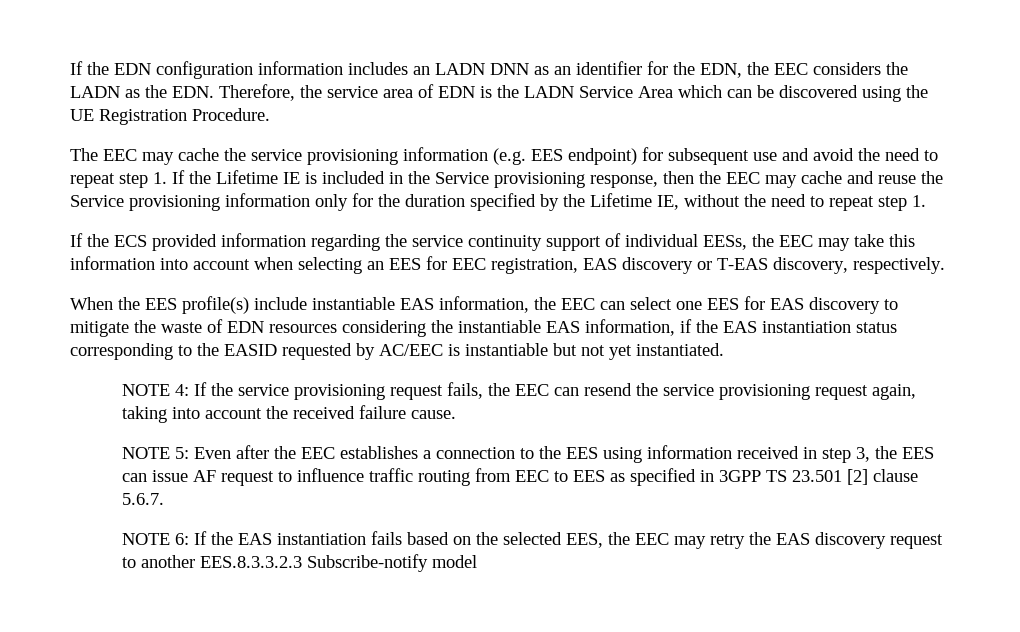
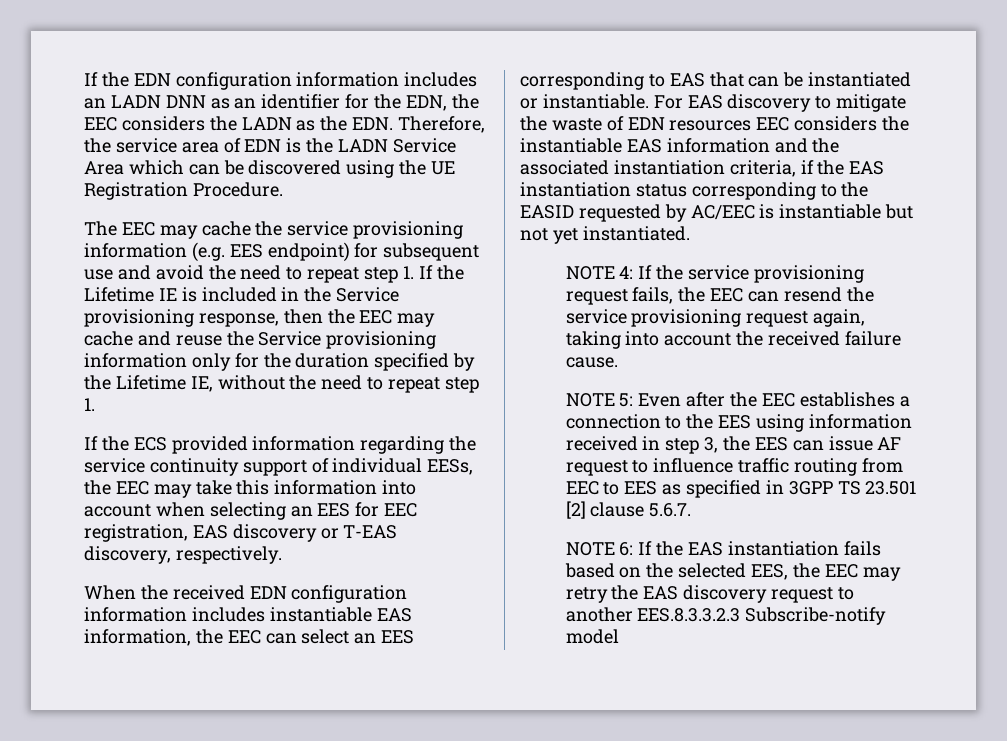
[145,296,307,314] EES profile(s) include -> [172,585,408,603] [84,607,265,622] received EDN configuration information includes
[676,296,765,310] one EES for -> [354,630,415,644] [520,72,912,90] [520,94,683,109] an EES corresponding to EAS that can be instantiated or instantiable. For
[342,320,426,337] considering -> [756,116,878,131] EEC considers
[585,319,675,336] information, -> [666,138,840,153] [520,160,796,177] information and the associated instantiation criteria,

